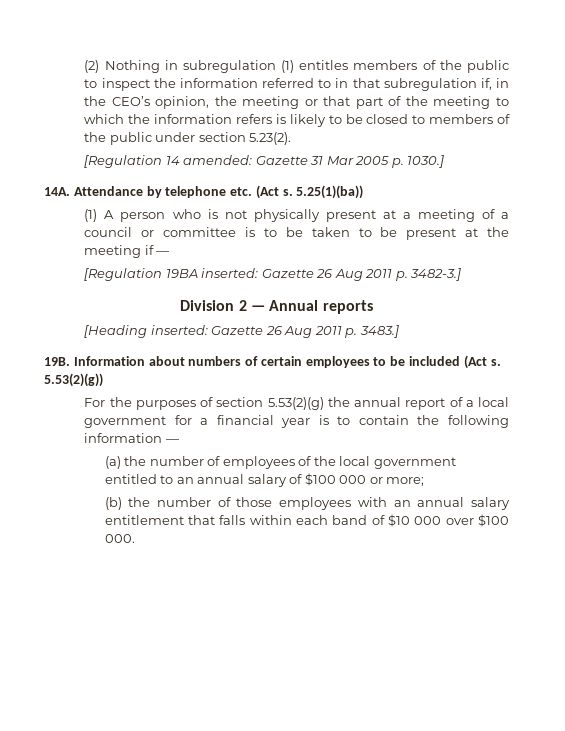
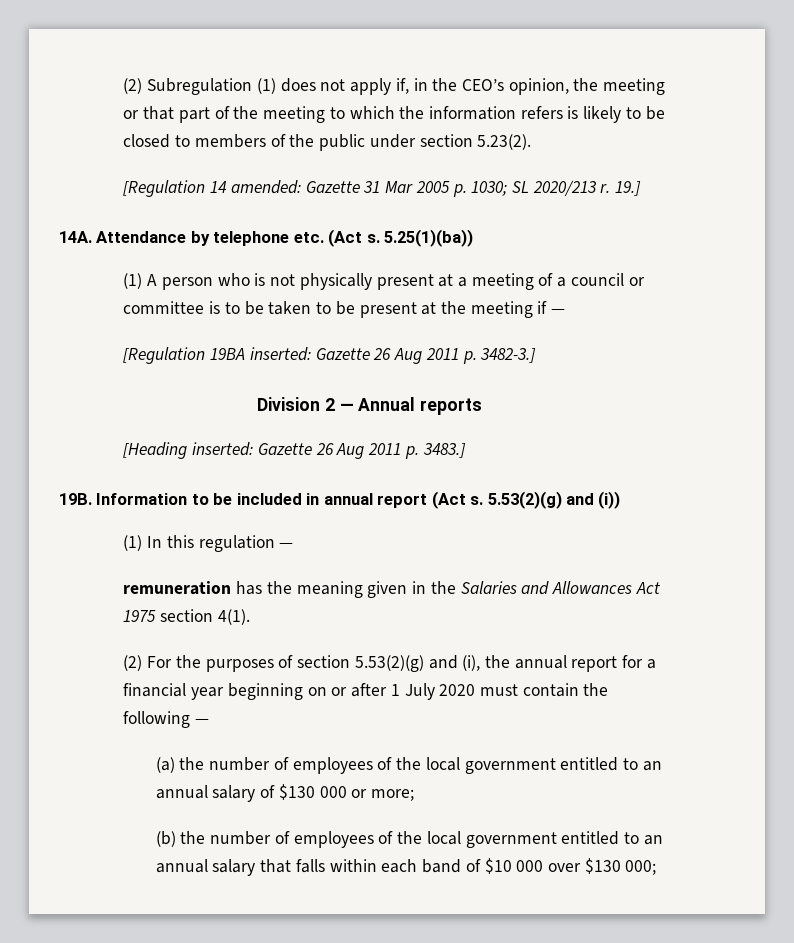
[84,60,509,73] [84,78,477,91] (2) Nothing in subregulation (1) entitles members of the public to inspect the information referred to in that subregulation -> [123,78,392,95] (2) Subregulation (1) does not apply
[407,155,445,168] 1030.] -> [471,180,642,196] 1030; SL 2020/213 r. 19.]
[148,355,501,369] [44,373,103,387] about numbers of certain employees to be included (Act s. 5.53(2)(g)) // -> [191,491,621,509] [123,535,294,552] [123,581,661,598] [123,609,250,625] [123,655,143,671] to be included in annual report (Act s. 5.53(2)(g) and (i)) // (1) In this regulation — // remuneration has the meaning given in the Salaries and Allowances Act 1975 section 4(1). // (2)
(324, 403) none -> [428,655,481,671] and (i),
[449,397,510,407] [84,415,351,428] of a local government for a financial year is to -> [622,655,656,669] [123,683,518,700] for a financial year beginning on or after 1 July 2020 must
[84,433,163,443] information -> (191, 719) none
[304,473,336,486] $100 -> [278,784,315,800] $130
[236,497,511,510] [104,515,184,525] those employees with an annual salary entitlement -> [293,831,663,848] [155,859,256,876] employees of the local government entitled to an annual salary
[477,514,509,527] [104,534,135,543] $100 000. -> [584,858,657,875] $130 000;

